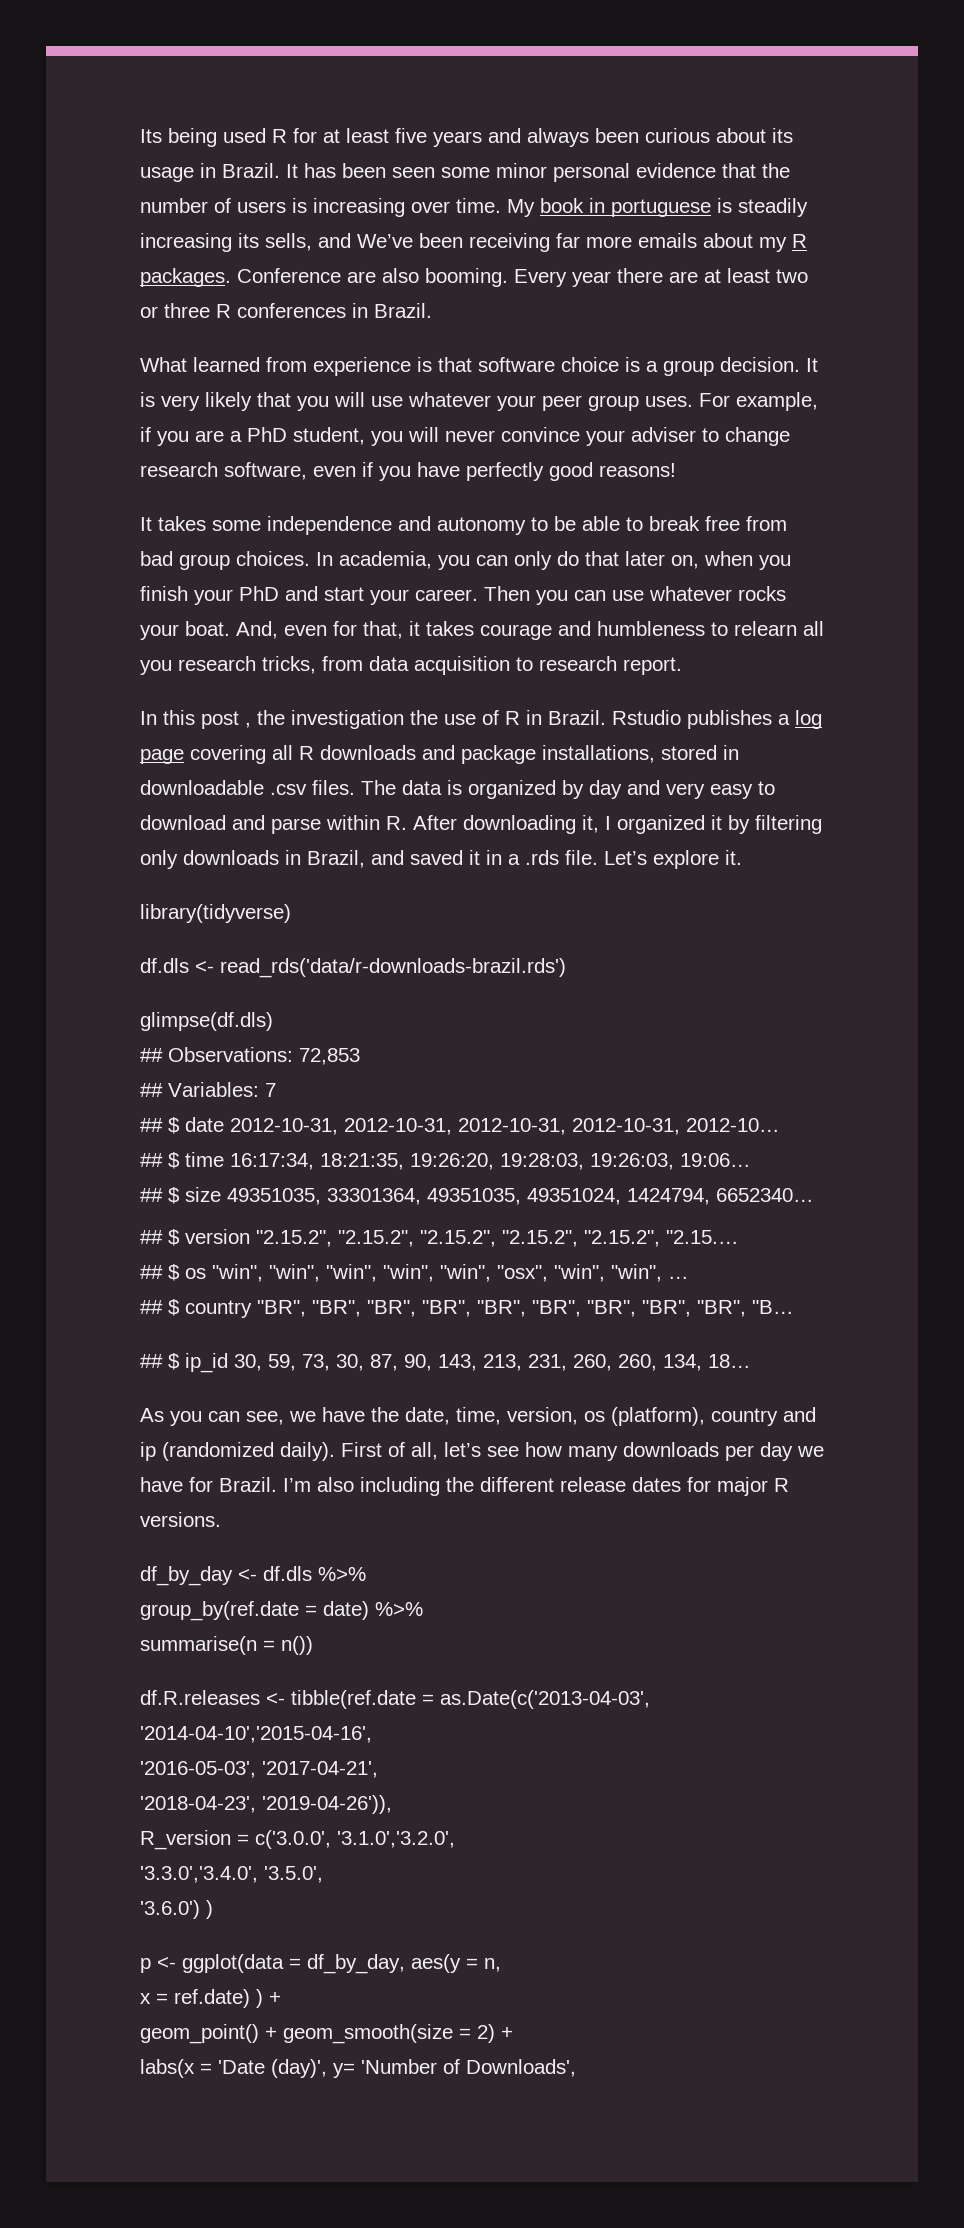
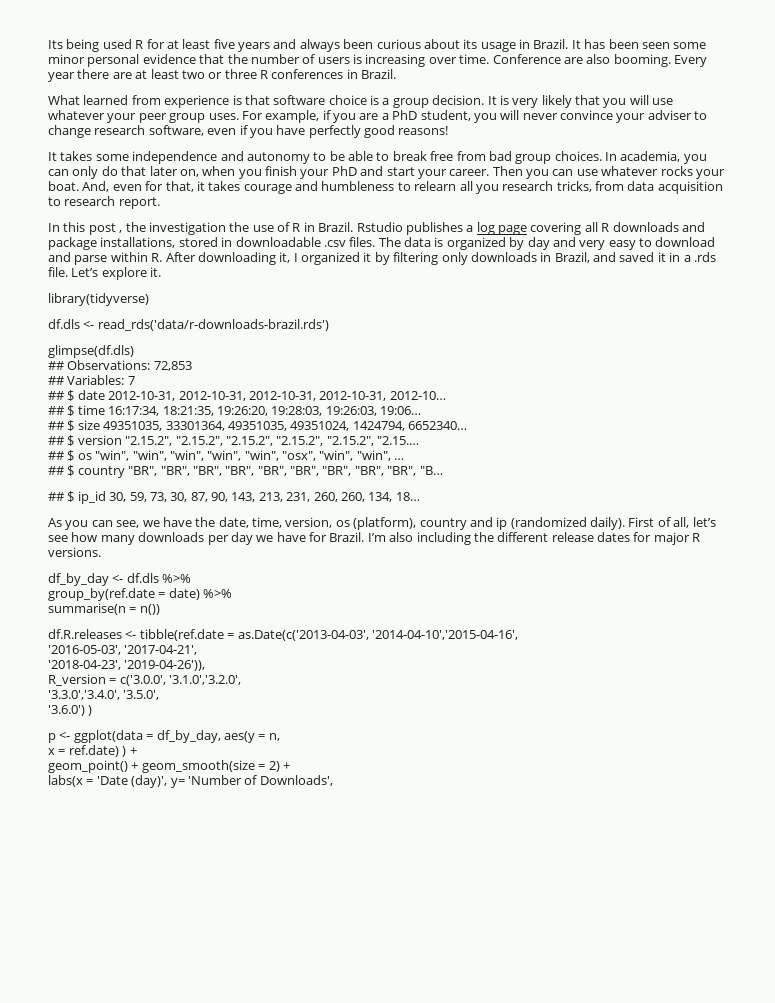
[507,198,808,217] [140,233,807,252] [140,268,231,287] My book in portuguese is steadily increasing its sells, and We’ve been receiving far more emails about my R packages. -> (490, 59) none

